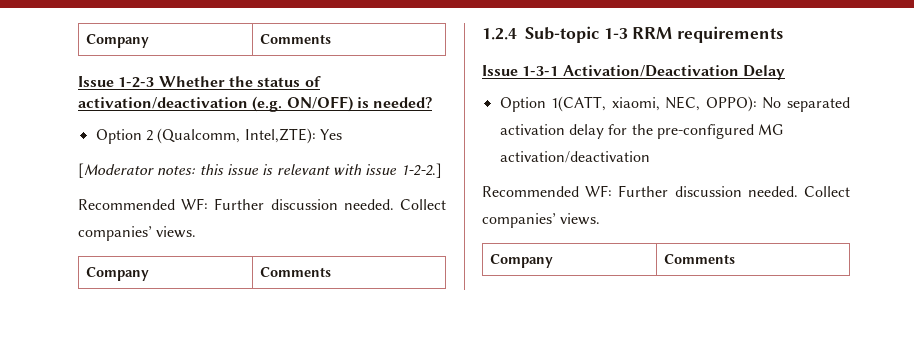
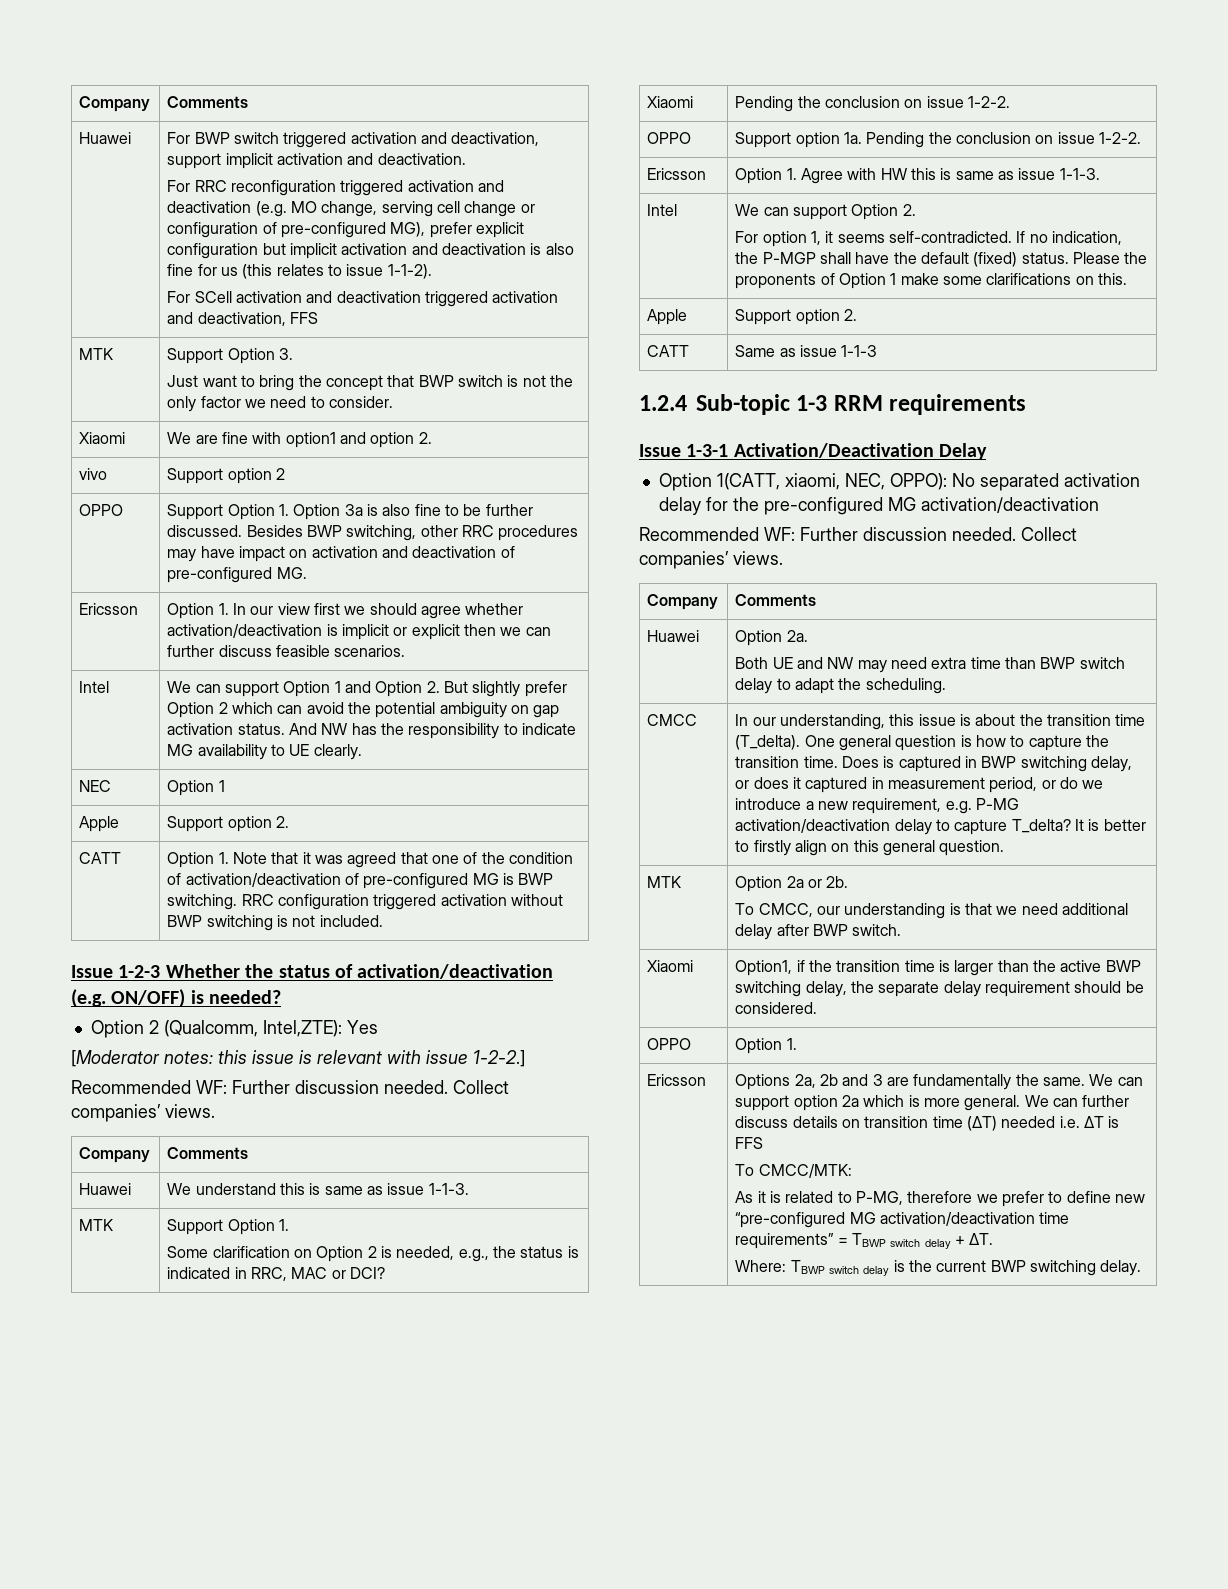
[86,34,150,48] [260,34,332,44] Company | Comments -> [79,96,151,112] [167,96,249,108] [79,132,132,144] [167,132,540,148] [167,153,466,169] [167,180,505,196] [167,201,535,217] [167,222,525,238] [167,243,574,259] [167,264,432,279] [167,291,559,307] [167,312,319,326] [79,348,114,360] [167,348,294,364] [167,375,573,391] [167,396,394,412] [79,432,126,444] [167,432,432,448] [79,468,108,480] [167,468,286,484] [79,504,124,516] [167,504,533,520] [167,525,579,541] [167,546,515,562] [167,567,307,583] [79,603,139,615] [167,603,524,619] [167,624,551,640] [167,645,406,657] [79,681,110,693] [167,681,567,697] [167,702,560,718] [167,723,576,739] [167,744,362,760] [79,780,112,792] [167,780,225,796] [79,816,120,832] [167,816,290,832] [79,852,122,864] [167,852,573,868] [167,873,554,889] [167,894,564,910] [167,915,383,931] Company | Comments // Huawei | For BWP switch triggered activation and deactivation, support implicit activation and deactivation. // For RRC reconfiguration triggered activation and deactivation (e.g. MO change, serving cell change or configuration of pre-configured MG), prefer explicit configuration but implicit activation and deactivation is also fine for us (this relates to issue 1-1-2). // For SCell activation and deactivation triggered activation and deactivation, FFS // MTK | Support Option 3. // Just want to bring the concept that BWP switch is not the only factor we need to consider. // Xiaomi | We are fine with option1 and option 2. // vivo | Support option 2 // OPPO | Support Option 1. Option 3a is also fine to be further discussed. Besides BWP switching, other RRC procedures may have impact on activation and deactivation of pre-configured MG. // Ericsson | Option 1. In our view first we should agree whether activation/deactivation is implicit or explicit then we can further discuss feasible scenarios. // Intel | We can support Option 1 and Option 2. But slightly prefer Option 2 which can avoid the potential ambiguity on gap activation status. And NW has the responsibility to indicate MG availability to UE clearly. // NEC | Option 1 // Apple | Support option 2. // CATT | Option 1. Note that it was agreed that one of the condition of activation/deactivation of pre-configured MG is BWP switching. RRC configuration triggered activation without BWP switching is not included.
(332, 272) none -> [79,1183,132,1195] [167,1183,469,1195] [79,1219,114,1231] [167,1219,290,1235] [167,1246,579,1262] [167,1267,386,1281] [647,96,694,108] [735,96,1011,112] [647,132,692,144] [735,132,1141,148] [647,168,707,180] [735,168,1100,184] [647,204,678,216] [735,204,916,220] [735,231,1122,247] [735,252,1148,267] [735,273,1127,289] [647,309,688,325] [735,309,858,325] [647,345,690,357] [735,345,878,357] // Huawei | We understand this is same as issue 1-1-3. // MTK | Support Option 1. // Some clarification on Option 2 is needed, e.g., the status is indicated in RRC, MAC or DCI? // Xiaomi | Pending the conclusion on issue 1-2-2. // OPPO | Support option 1a. Pending the conclusion on issue 1-2-2. // Ericsson | Option 1. Agree with HW this is same as issue 1-1-3. // Intel | We can support Option 2. // For option 1, it seems self-contradicted. If no indication, the P-MGP shall have the default (fixed) status. Please the proponents of Option 1 make some clarifications on this. // Apple | Support option 2. // CATT | Same as issue 1-1-3
(736, 259) none -> [647,630,700,642] [735,630,808,646] [735,657,1125,673] [735,678,946,694] [647,714,698,726] [735,714,1146,730] [735,735,1109,751] [735,756,1132,772] [735,777,1104,793] [735,798,1020,814] [735,819,1146,835] [735,840,1005,856] [647,876,682,888] [735,876,849,892] [735,903,1128,919] [735,924,902,940] [647,960,694,972] [735,960,1141,976] [735,981,1144,997] [735,1002,818,1014] [647,1038,692,1050] [735,1038,797,1054] [647,1074,707,1086] [735,1074,1143,1090] [735,1095,1130,1111] [735,1116,1120,1131] [735,1137,764,1149] [735,1164,852,1178] [735,1191,1145,1207] [735,1212,1070,1228] [735,1233,994,1249] [735,1260,1142,1276] // Huawei | Option 2a. // Both UE and NW may need extra time than BWP switch delay to adapt the scheduling. // CMCC | In our understanding, this issue is about the transition time (T_delta). One general question is how to capture the transition time. Does is captured in BWP switching delay, or does it captured in measurement period, or do we introduce a new requirement, e.g. P-MG activation/deactivation delay to capture T_delta? It is better to firstly align on this general question. // MTK | Option 2a or 2b. // To CMCC, our understanding is that we need additional delay after BWP switch. // Xiaomi | Option1, if the transition time is larger than the active BWP switching delay, the separate delay requirement should be considered. // OPPO | Option 1. // Ericsson | Options 2a, 2b and 3 are fundamentally the same. We can support option 2a which is more general. We can further discuss details on transition time (ΔT) needed i.e. ΔT is FFS // To CMCC/MTK: // As it is related to P-MG, therefore we prefer to define new “pre-configured MG activation/deactivation time requirements” = TBWP switch delay + ΔT. // Where: TBWP switch delay is the current BWP switching delay.

